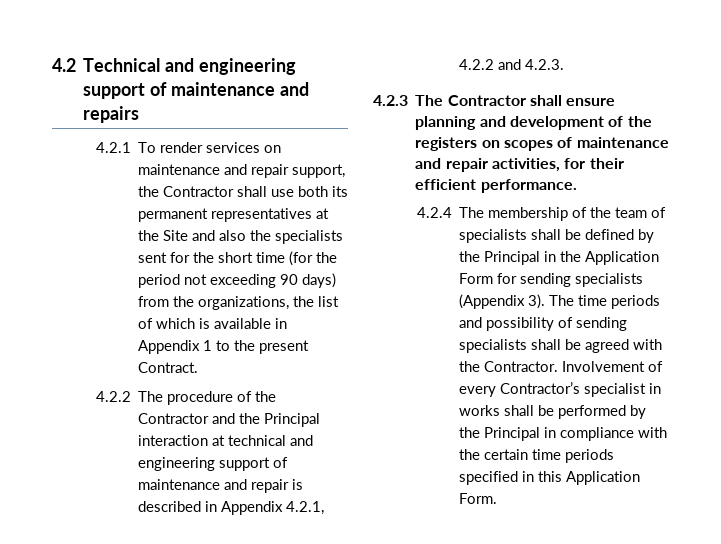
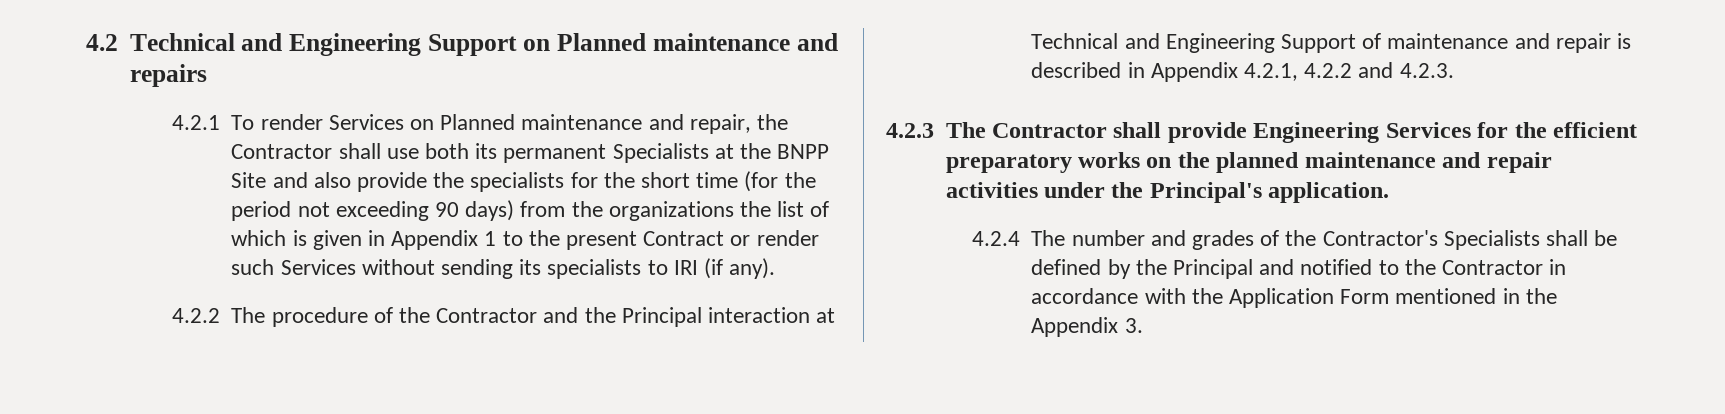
[198,58,296,75] [83,82,168,99] engineering support of -> [289,33,646,56] Engineering Support on Planned
[205,142,281,153] [137,164,345,178] services on maintenance and repair support, -> [328,114,751,134] Services on Planned maintenance and repair,
[210,208,312,222] representatives -> [612,143,709,163] Specialists
(159, 235) none -> [777,144,830,159] BNPP
(246, 235) none -> [356,172,427,192] provide
[137,252,167,263] sent -> (565, 182) none
[197,296,289,310] organizations, -> [608,201,734,221] organizations
[213,318,271,329] available -> [312,230,362,250] given
[137,362,198,373] Contract. -> [643,230,819,246] [231,258,776,279] Contract or render such Services without sending its specialists to IRI (if any).
[227,435,313,446] [137,457,270,471] technical and engineering support -> [1031,33,1356,53] Technical and Engineering Support
[566,98,616,106] [415,116,652,130] [415,137,669,151] [415,158,624,172] [415,179,577,193] [416,207,666,221] [458,229,527,243] ensure planning and development of the registers on scopes of maintenance and repair activities, for their efficient performance. // 4.2.4 The membership of the team of specialists -> [1167,122,1638,143] [945,152,1552,173] [945,182,1390,203] [971,230,1540,250] provide Engineering Services for the efficient preparatory works on the planned maintenance and repair activities under the Principal's application. // 4.2.4 The number and grades of the Contractor's Specialists
[543,251,659,265] [458,273,643,287] [458,294,660,309] [458,317,627,331] [458,339,662,353] [458,361,663,372] [458,382,661,397] [458,405,646,419] [458,427,667,441] [458,449,614,463] [458,471,640,485] [458,493,497,504] in the Application Form for sending specialists (Appendix 3). The time periods and possibility of sending specialists shall be agreed with the Contractor. Involvement of every Contractor’s specialist in works shall be performed by the Principal in compliance with the certain time periods specified in this Application Form. -> [1259,259,1567,275] [1031,288,1557,308] [1031,317,1143,337] and notified to the Contractor in accordance with the Application Form mentioned in the Appendix 3.

